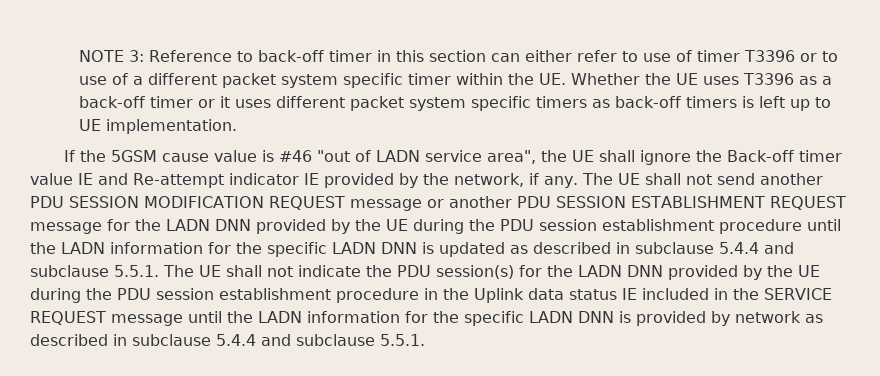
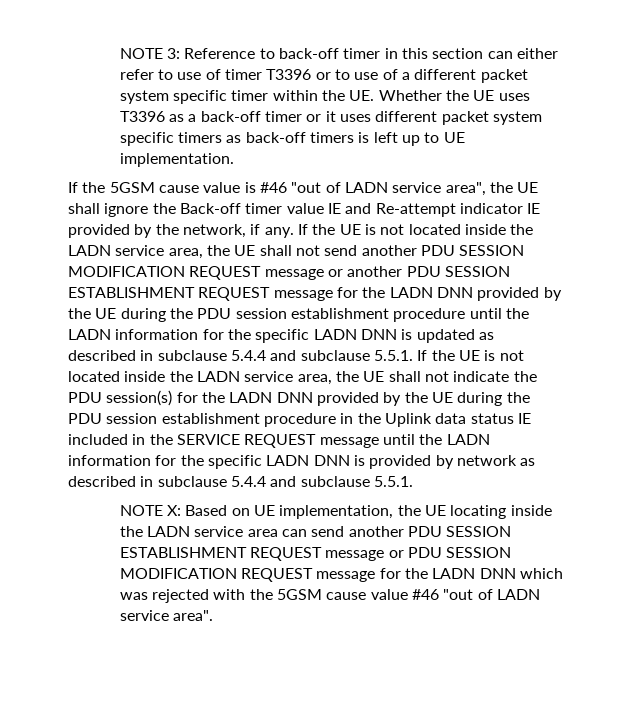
[581,173,613,185] The -> [297,224,534,235] [68,245,230,259] If the UE is not located inside the LADN service area, the
[163,265,194,277] The -> [417,350,524,361] [68,371,359,385] If the UE is not located inside the LADN service area, the
(425, 340) none -> [119,505,552,519] [119,526,512,537] [119,547,512,561] [119,568,563,582] [119,589,540,603] [119,610,214,621] // NOTE X: Based on UE implementation, the UE locating inside the LADN service area can send another PDU SESSION ESTABLISHMENT REQUEST message or PDU SESSION MODIFICATION REQUEST message for the LADN DNN which was rejected with the 5GSM cause value #46 "out of LADN service area".

